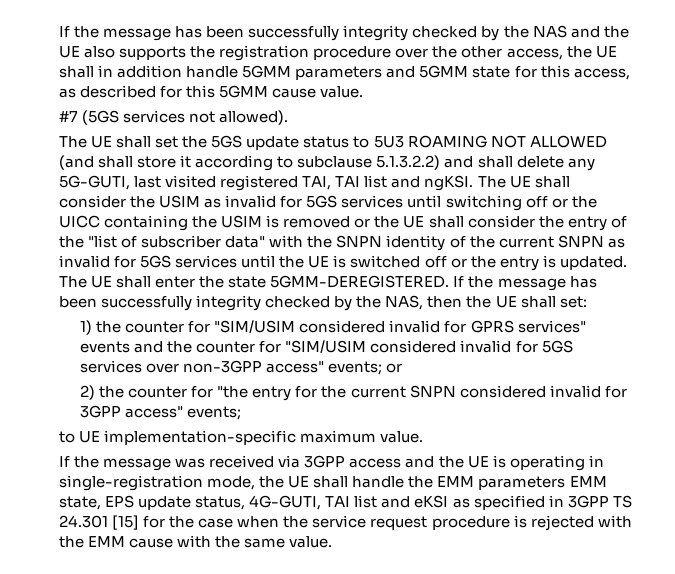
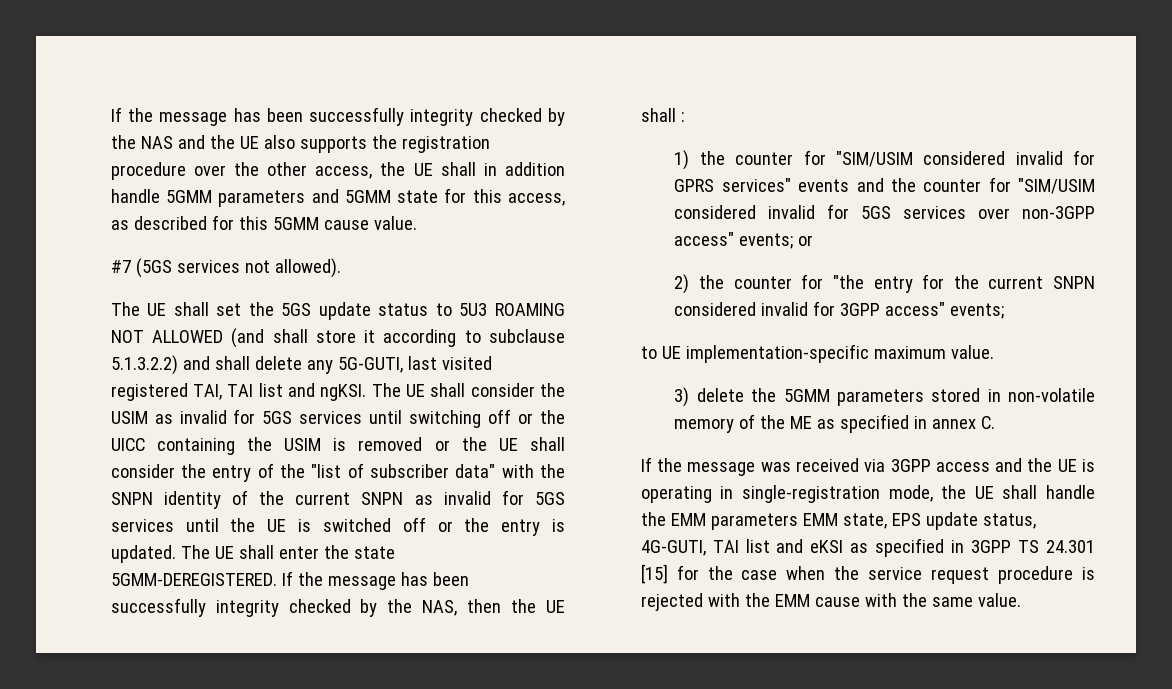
[559,296,587,308] set: -> [680,112,685,122] :
(424, 437) none -> [674,387,1095,407] [674,414,996,433] // 3) delete the 5GMM parameters stored in non-volatile memory of the ME as specified in annex C.

